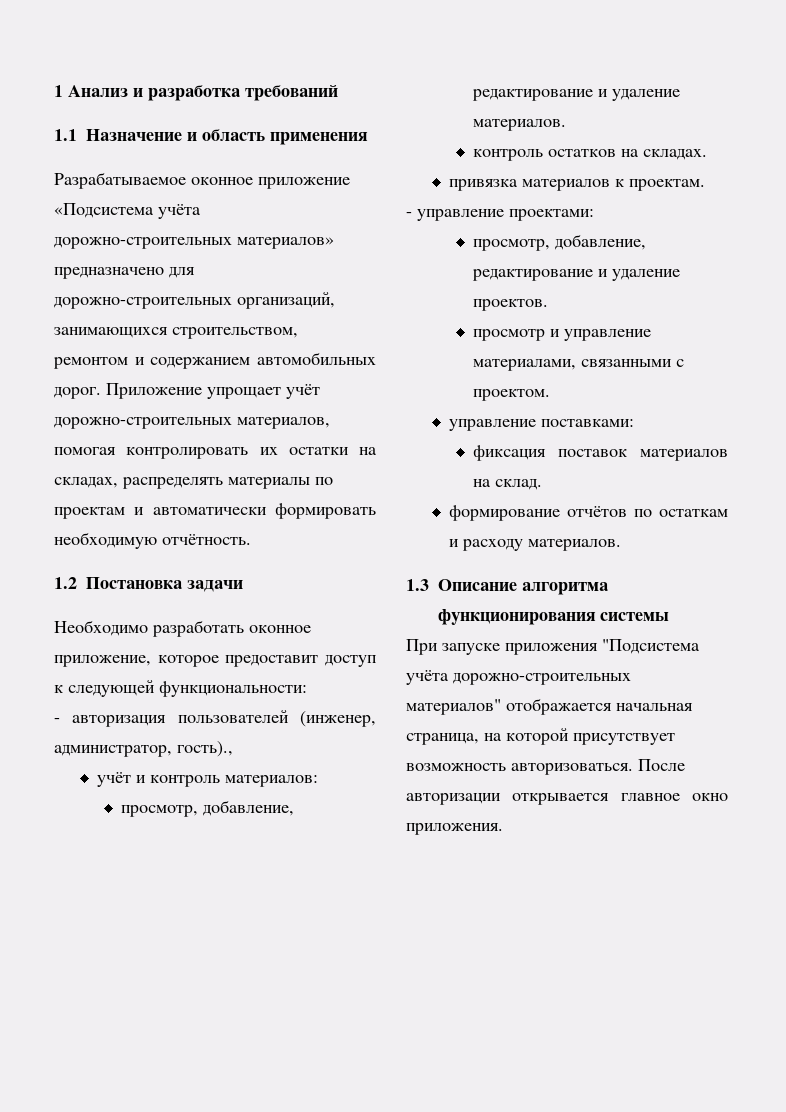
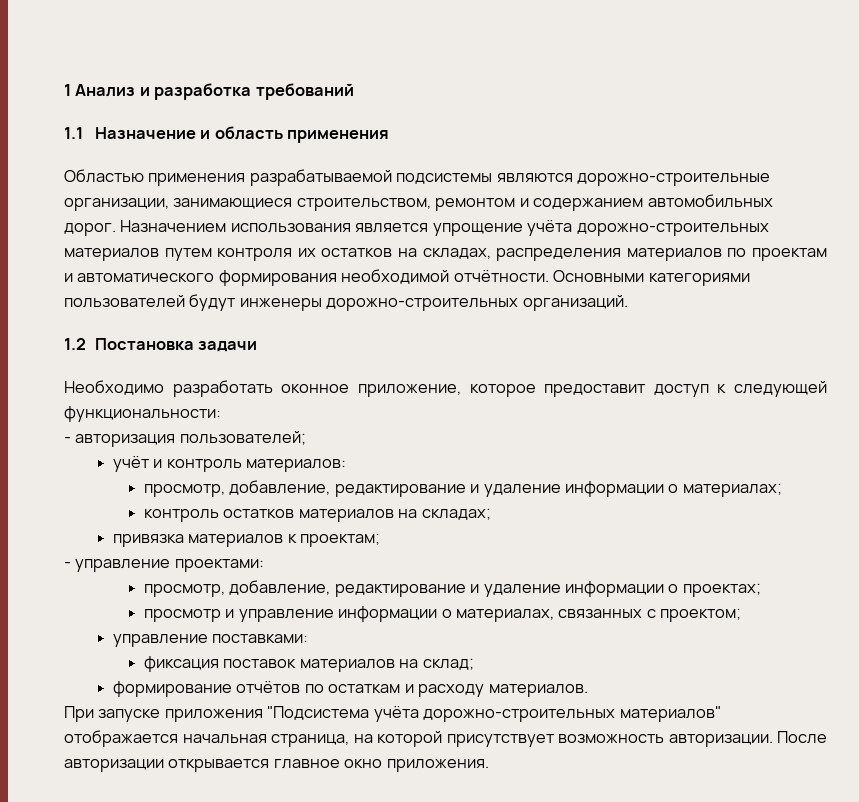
[54,172,350,189] [54,203,201,219] [54,237,334,249] [54,267,195,279] [54,292,335,309] [54,327,168,338] Разрабатываемое оконное приложение «Подсистема учёта дорожно-строительных материалов» предназначено для дорожно-строительных организаций, занимающихся -> [64,169,771,186] [64,198,293,211] Областью применения разрабатываемой подсистемы являются дорожно-строительные организации, занимающиеся
[106,383,320,399] [54,417,330,429] [54,447,377,459] [54,477,333,489] [54,503,376,519] [54,532,251,549] Приложение упрощает учёт дорожно-строительных материалов, помогая контролировать их остатки на складах, распределять материалы по проектам и автоматически формировать необходимую отчётность. -> [120,220,769,236] [64,248,828,261] [64,269,750,286] [64,294,628,311] Назначением использования является упрощение учёта дорожно-строительных материалов путем контроля их остатков на складах, распределения материалов по проектам и автоматического формирования необходимой отчётности. Основными категориями пользователей будут инженеры дорожно-строительных организаций.
[177,710,376,727] [54,741,233,757] пользователей (инженер, администратор, гость)., -> [179,431,306,445] пользователей;
[473,119,567,131] материалов. -> [564,481,782,497] информации о материалах;
[621,149,708,160] на складах. -> [298,508,491,522] материалов на складах;
[629,179,706,191] проектам. -> [300,533,381,547] проектам;
[473,299,549,311] проектов. -> [564,581,761,597] информации о проектах;
[473,359,685,371] [473,389,551,401] материалами, связанными с проектом. -> [338,606,742,622] информации о материалах, связанных с проектом;
[495,479,543,490] склад. -> [422,658,474,670] склад;
[406,579,609,595] [438,609,669,625] // 1.3 Описание алгоритма функционирования системы -> (588, 690) none
[511,763,633,775] авторизоваться. -> [668,734,773,747] авторизации.

